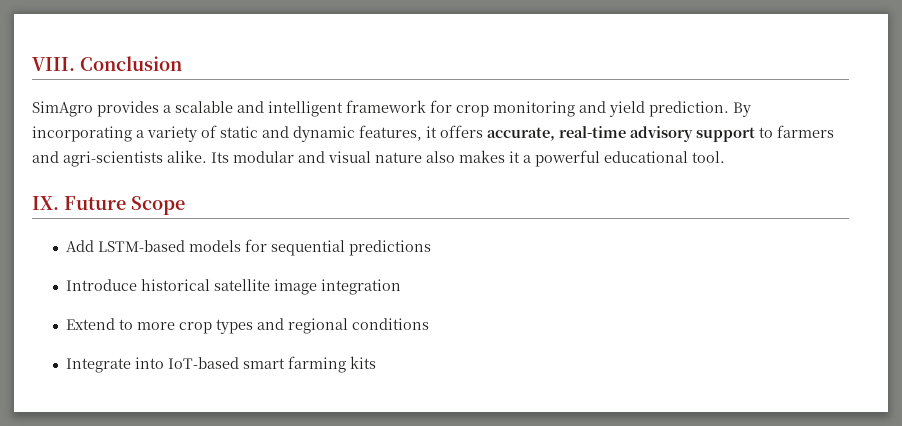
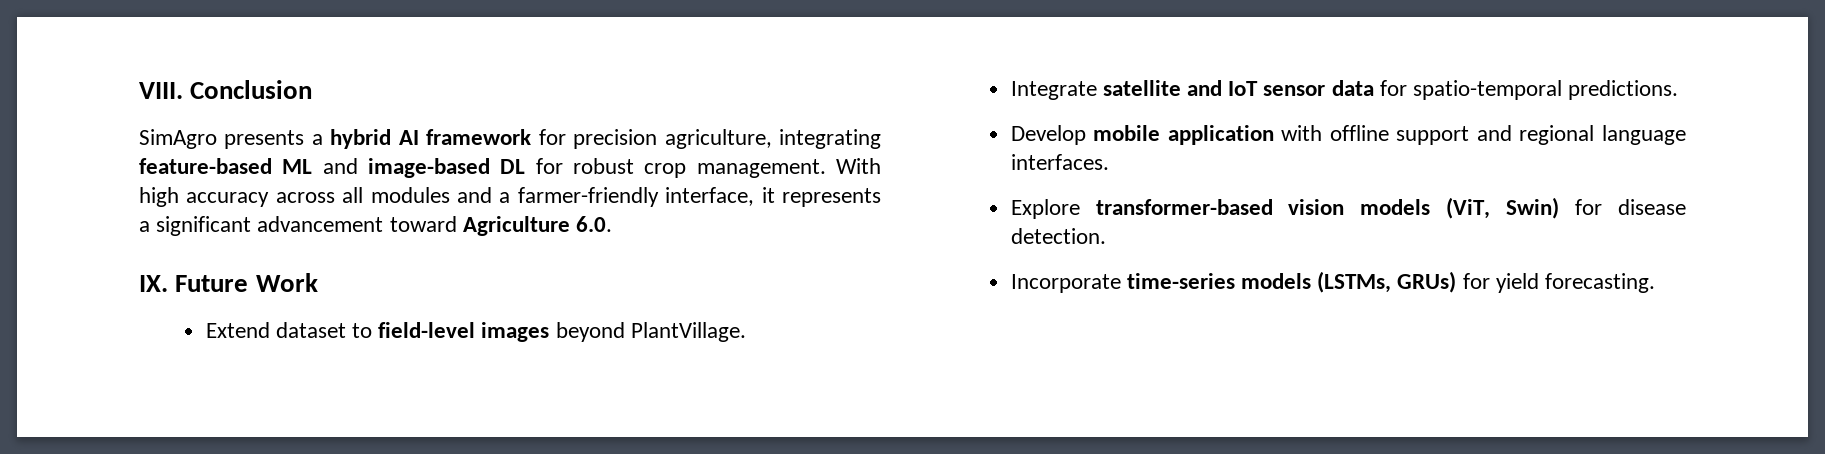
[97,100,751,117] [32,125,834,142] [32,150,725,167] [32,196,185,215] [66,239,432,256] [66,279,402,295] [66,318,430,334] [66,356,377,373] provides a scalable and intelligent framework for crop monitoring and yield prediction. By incorporating a variety of static and dynamic features, it offers accurate, real-time advisory support to farmers and agri-scientists alike. Its modular and visual nature also makes it a powerful educational tool. // IX. Future Scope // Add LSTM-based models for sequential predictions // Introduce historical satellite image integration // Extend to more crop types and regional conditions // Integrate into IoT-based smart farming kits -> [224,129,881,149] [139,158,881,178] [139,187,881,207] [139,216,613,236] [139,273,318,292] [205,322,746,342] [1010,80,1679,100] [1010,125,1686,145] [1010,154,1109,170] [1010,197,1686,219] [1010,228,1106,244] [1010,271,1656,293] presents a hybrid AI framework for precision agriculture, integrating feature-based ML and image-based DL for robust crop management. With high accuracy across all modules and a farmer-friendly interface, it represents a significant advancement toward Agriculture 6.0. // IX. Future Work // Extend dataset to field-level images beyond PlantVillage. // Integrate satellite and IoT sensor data for spatio-temporal predictions. // Develop mobile application with offline support and regional language interfaces. // Explore transformer-based vision models (ViT, Swin) for disease detection. // Incorporate time-series models (LSTMs, GRUs) for yield forecasting.

